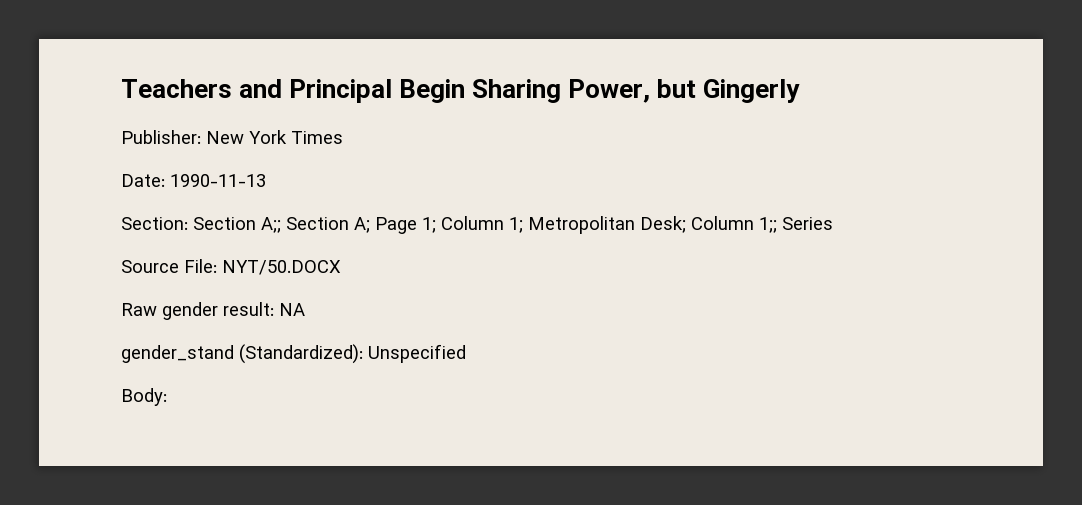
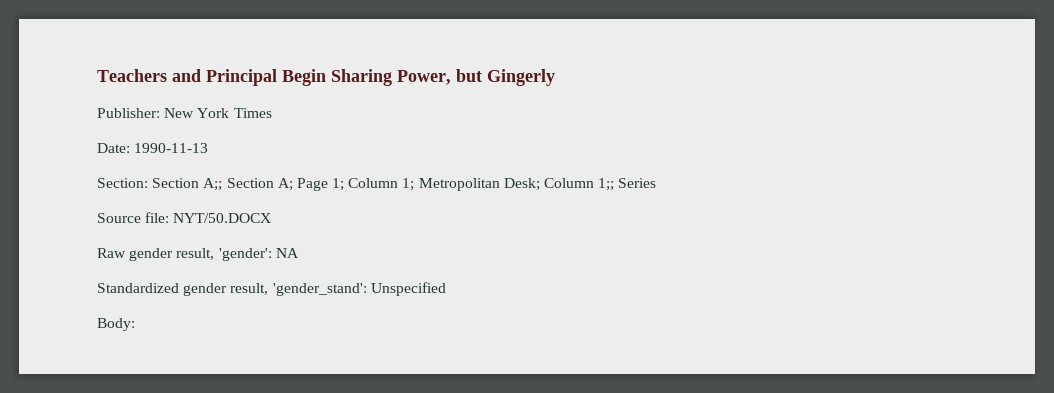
[184,259,217,273] File: -> [145,212,170,223] file:
[223,302,274,316] result: -> [176,248,272,261] result, 'gender':
[121,344,363,364] gender_stand (Standardized): -> [97,283,367,296] Standardized gender result, 'gender_stand':

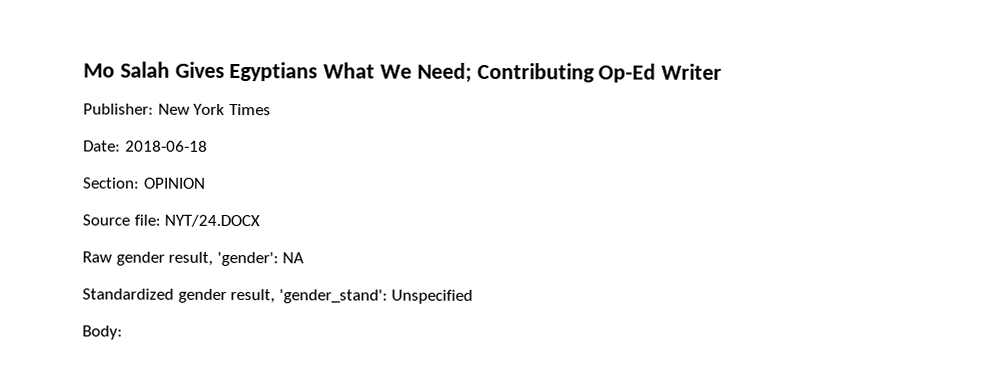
[97,69,555,86] Teachers and Principal Begin Sharing Power, but Gingerly -> [83,61,723,83] Mo Salah Gives Egyptians What We Need; Contributing Op-Ed Writer
[134,143,209,153] 1990-11-13 -> [124,140,208,152] 2018-06-18
[152,178,657,191] Section A;; Section A; Page 1; Column 1; Metropolitan Desk; Column 1;; Series -> [142,177,206,189] OPINION
[173,213,272,223] NYT/50.DOCX -> [164,214,261,228] NYT/24.DOCX

